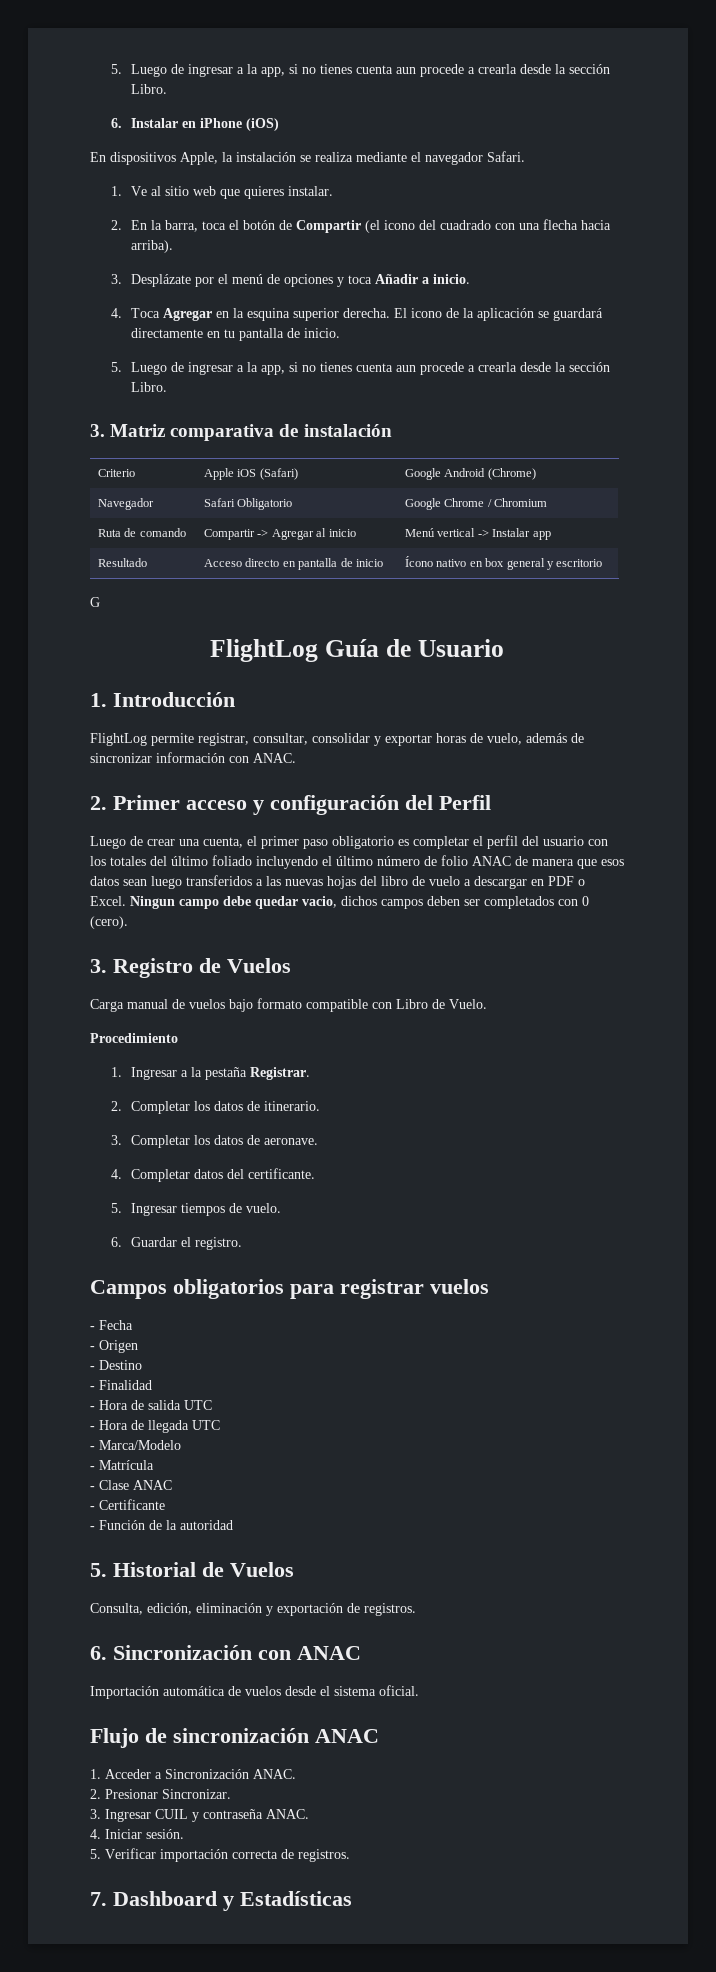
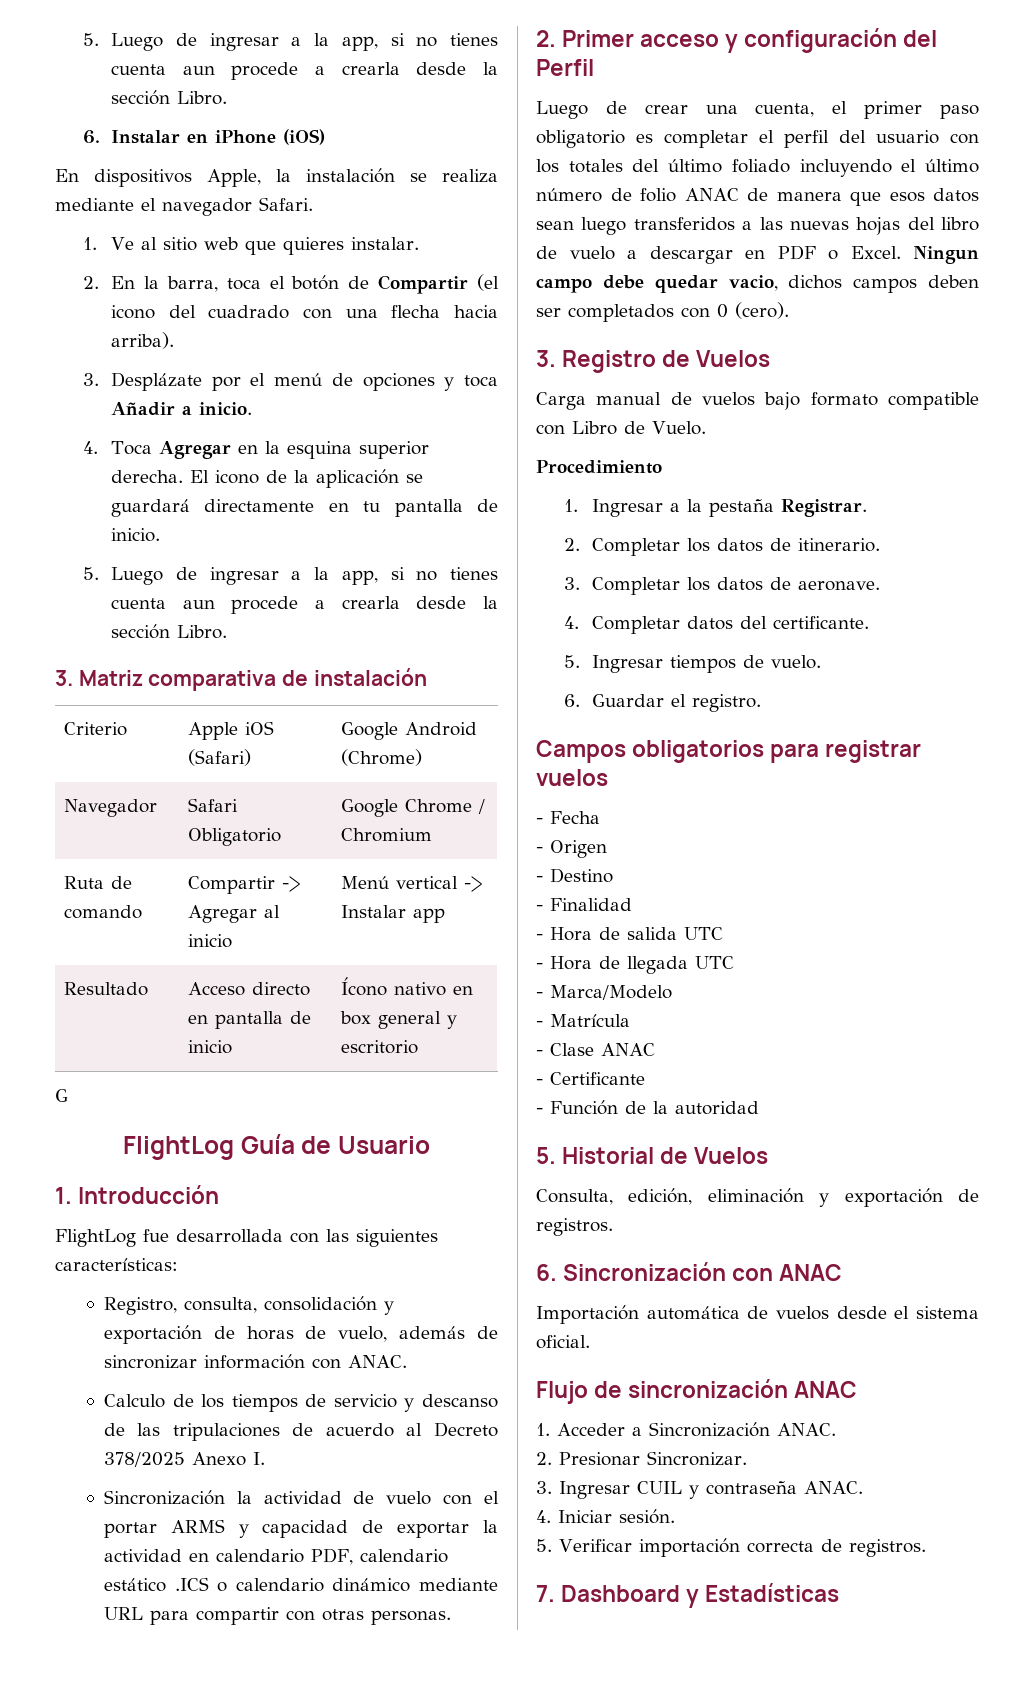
[151,733,432,746] permite registrar, consultar, consolidar y exportar -> [143,1229,438,1247] [55,1258,178,1271] [103,1296,394,1315] [103,1325,235,1344] fue desarrollada con las siguientes características: // Registro, consulta, consolidación y exportación de
(296, 758) none -> [103,1394,498,1412] [103,1422,498,1441] [103,1452,265,1467] [103,1490,499,1505] [103,1519,498,1538] [103,1548,448,1565] [103,1577,498,1592] [103,1607,451,1625] // Calculo de los tiempos de servicio y descanso de las tripulaciones de acuerdo al Decreto 378/2025 Anexo I. // Sincronización la actividad de vuelo con el portar ARMS y capacidad de exportar la actividad en calendario PDF, calendario estático .ICS o calendario dinámico mediante URL para compartir con otras personas.

